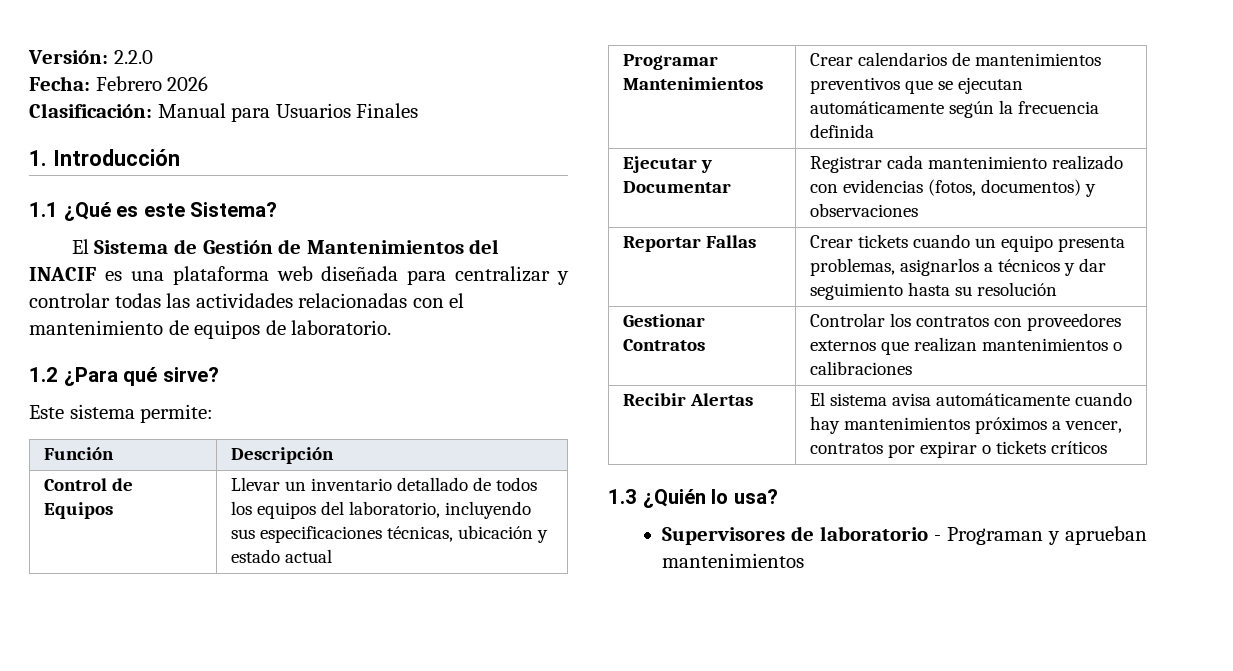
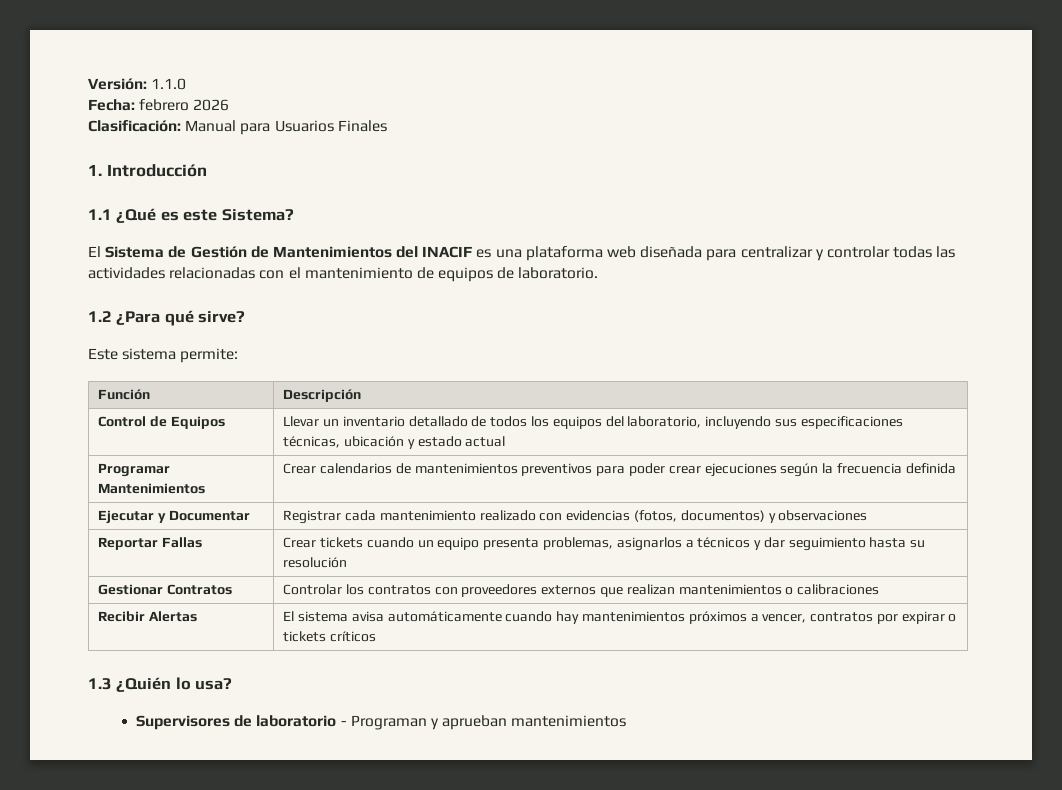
[113,50,153,64] 2.2.0 -> [151,78,187,90] 1.1.0
[95,76,162,91] Febrero -> [139,99,190,111] febrero
[904,77,1023,94] [809,101,944,114] que se ejecutan automáticamente -> [596,463,777,477] para poder crear ejecuciones

